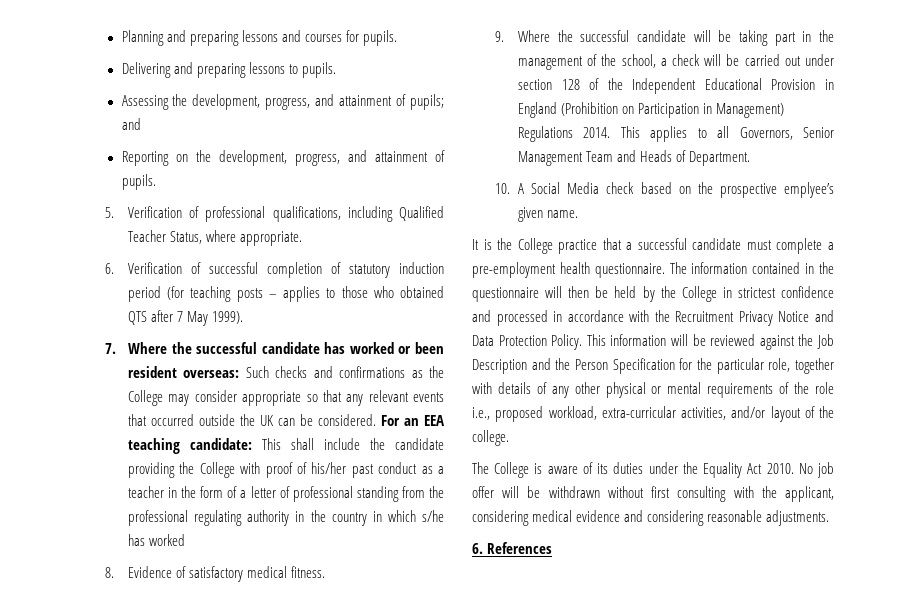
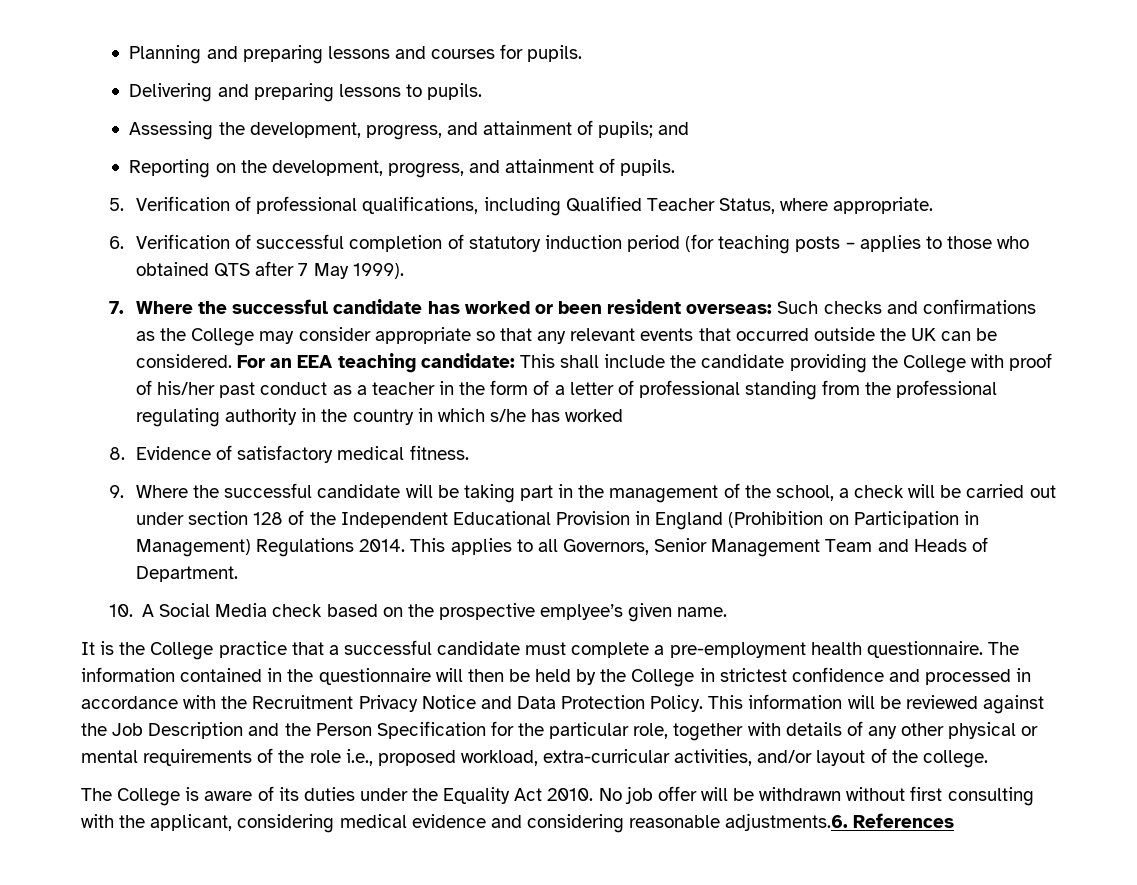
[766,510,830,526] [472,543,483,554] adjustments. // 6. -> [725,813,849,831] adjustments.6.

